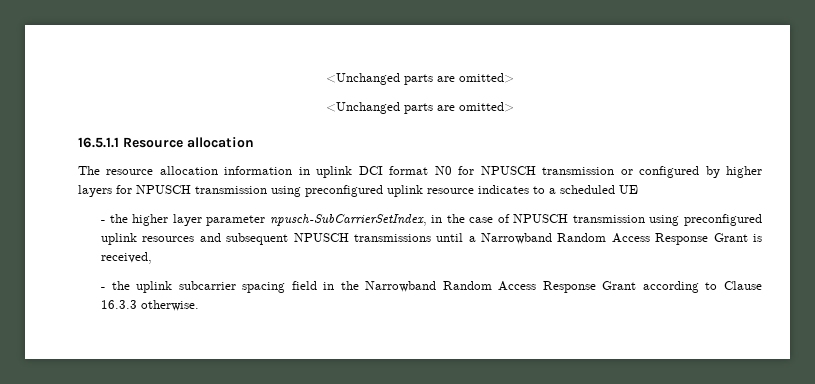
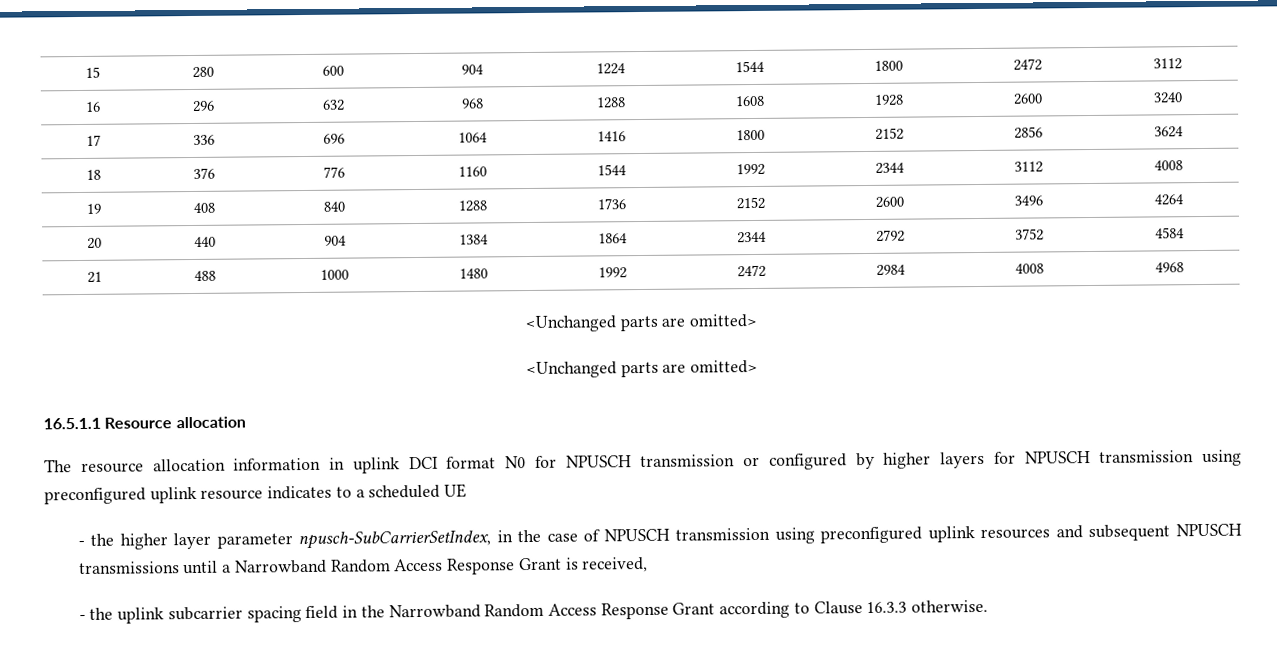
(326, 79) none -> [84,66,100,78] [192,66,214,78] [321,65,344,76] [460,64,484,75] [596,63,626,75] [735,60,765,73] [874,60,903,71] [1013,58,1042,71] [1152,58,1182,70] [84,101,101,112] [192,100,215,112] [321,99,345,111] [460,98,484,109] [596,97,626,109] [735,95,765,107] [874,94,904,106] [1013,93,1042,105] [1152,92,1182,104] [85,134,101,146] [193,134,215,145] [322,133,345,144] [458,132,489,143] [597,131,626,142] [736,129,765,141] [875,127,904,140] [1014,126,1043,139] [1153,126,1184,138] [85,169,101,180] [193,167,215,179] [322,166,345,178] [458,166,488,177] [597,164,627,176] [736,163,765,176] [875,162,905,174] [1014,161,1043,173] [1153,160,1183,171] [85,203,101,214] [193,202,215,213] [322,201,345,212] [458,200,488,212] [597,198,626,210] [736,196,765,210] [875,196,904,208] [1014,195,1043,206] [1153,194,1184,206] [86,237,102,249] [194,236,216,247] [323,235,347,246] [459,234,490,245] [598,233,628,244] [737,231,767,244] [876,229,905,242] [1015,228,1044,241] [1154,227,1185,239] [86,271,102,283] [194,270,216,281] [320,269,350,280] [459,268,489,279] [598,267,627,279] [737,264,766,278] [876,264,906,276] [1015,263,1044,274] [1154,262,1184,273] 15 | 280 | 600 | 904 | 1224 | 1544 | 1800 | 2472 | 3112 // 16 | 296 | 632 | 968 | 1288 | 1608 | 1928 | 2600 | 3240 // 17 | 336 | 696 | 1064 | 1416 | 1800 | 2152 | 2856 | 3624 // 18 | 376 | 776 | 1160 | 1544 | 1992 | 2344 | 3112 | 4008 // 19 | 408 | 840 | 1288 | 1736 | 2152 | 2600 | 3496 | 4264 // 20 | 440 | 904 | 1384 | 1864 | 2344 | 2792 | 3752 | 4584 // 21 | 488 | 1000 | 1480 | 1992 | 2472 | 2984 | 4008 | 4968 //

